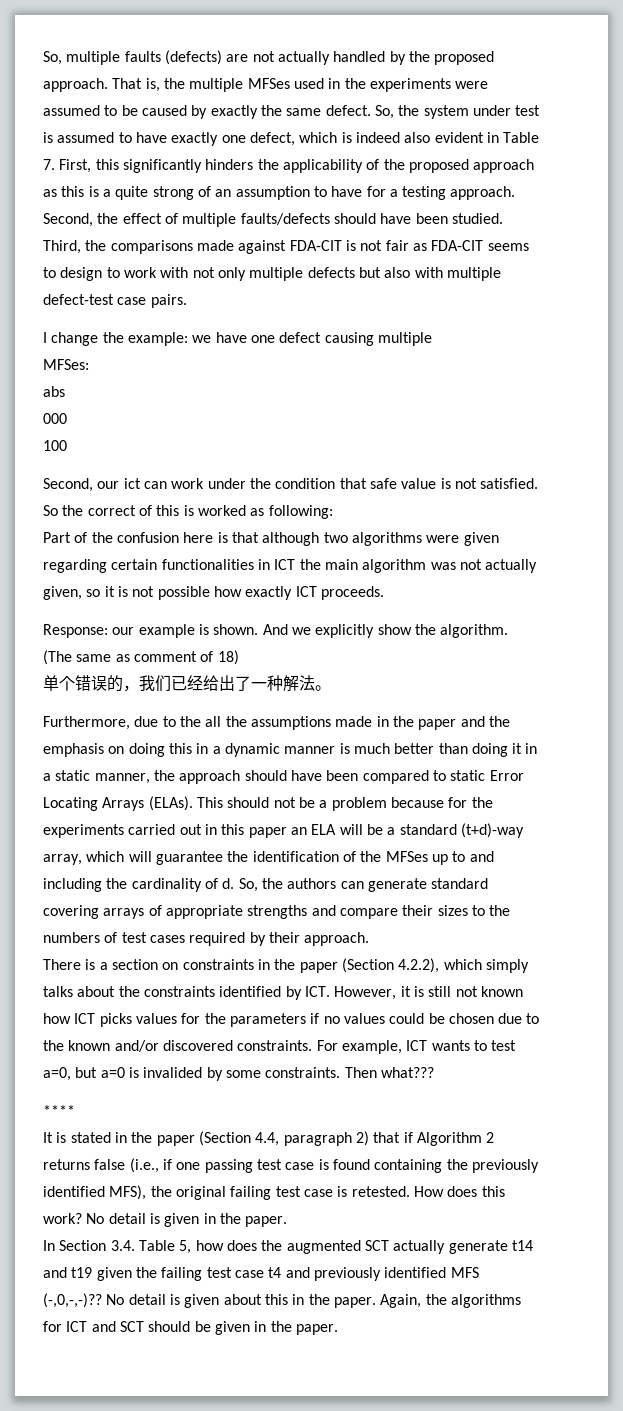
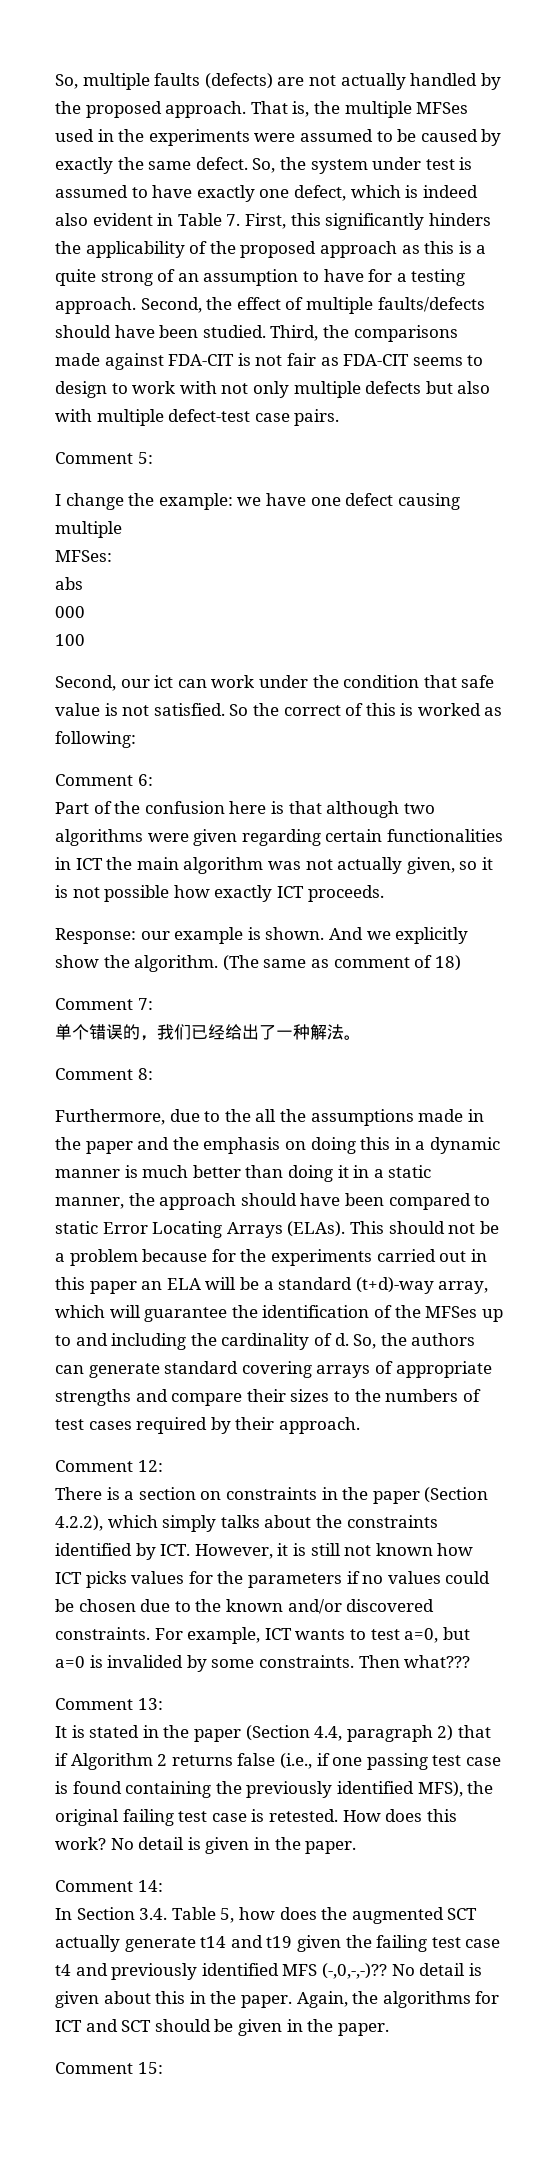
(187, 301) none -> [55,452,153,464] // Comment 5:
(333, 512) none -> [55,774,153,786] // Comment 6:
(239, 657) none -> [55,998,153,1010] // Comment 7:
(331, 688) none -> [55,1068,153,1080] // Comment 8:
(370, 939) none -> [55,1460,163,1472] // Comment 12:
[43,1105,75,1116] **** -> [55,1698,163,1710] Comment 13:
(288, 1221) none -> [55,1880,163,1892] // Comment 14:
(338, 1329) none -> [55,2062,163,2074] // Comment 15:

